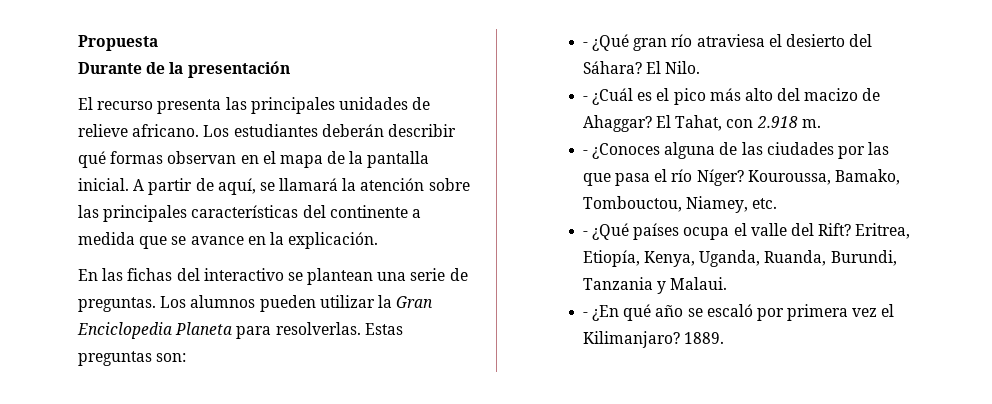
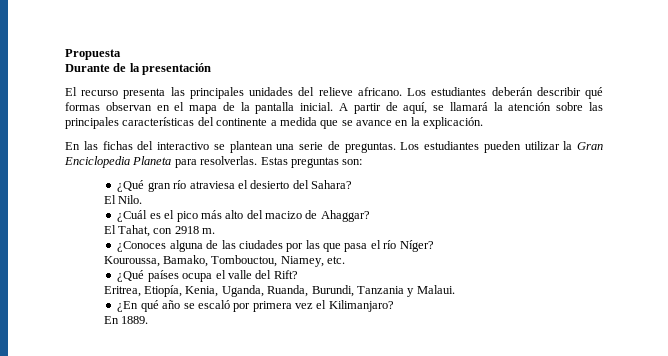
[412,97,431,110] de -> [298,87,315,96] del
[190,295,256,308] alumnos -> [424,141,479,150] estudiantes
[582,42,588,47] - -> (363, 162) none
[582,61,642,74] Sáhara? -> [311,180,353,189] Sahara? //
[582,96,588,101] - -> (143, 199) none
(652, 123) none -> (370, 216) //
[756,116,798,128] 2.918 -> [174,226,199,234] 2918
[582,150,588,155] - -> (216, 231) none
(744, 177) none -> (434, 246) //
[582,231,588,236] - -> (346, 260) none
(852, 229) none -> (298, 274) //
[643,251,695,267] Kenya, -> [185,286,219,297] Kenia,
[582,312,588,317] - -> (455, 289) none
(680, 339) none -> [103,316,119,324] // En

